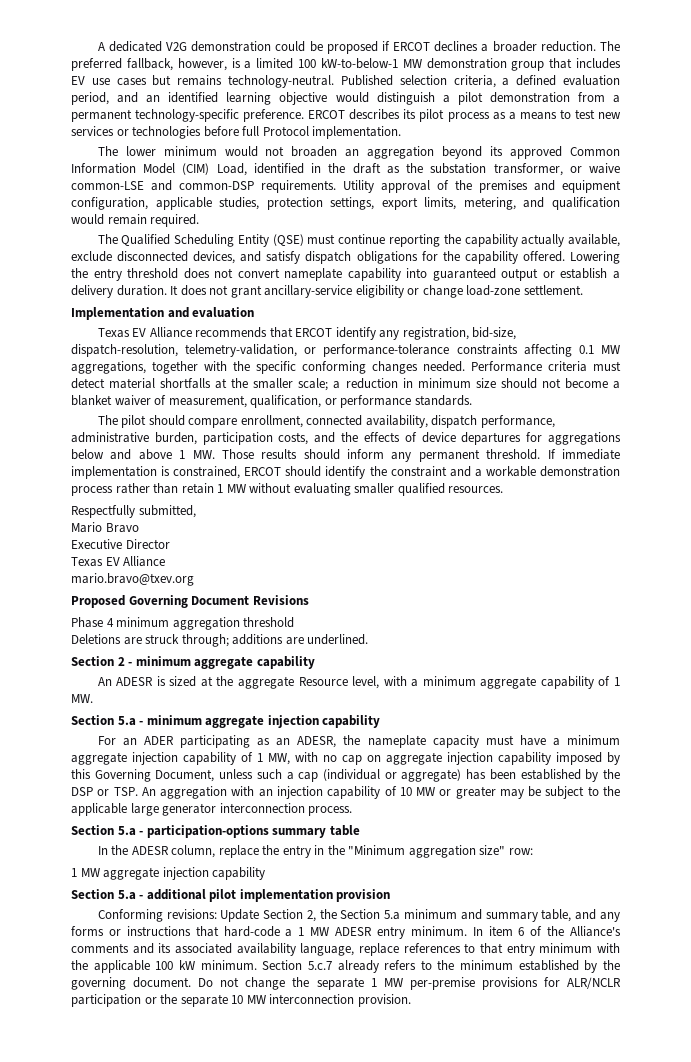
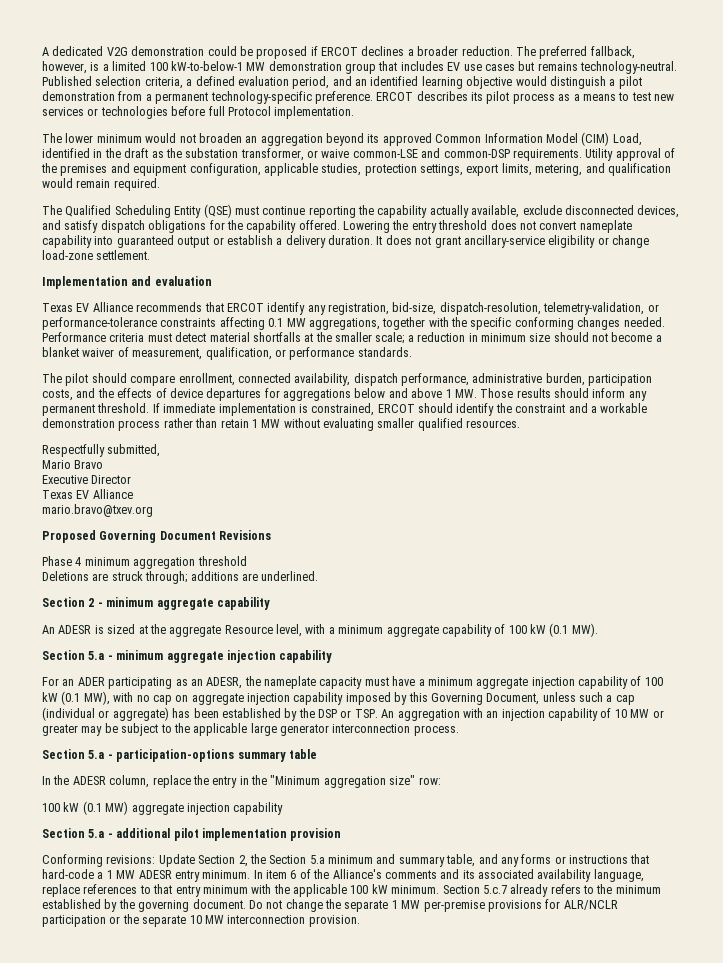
[614,677,620,686] [71,694,93,703] 1 MW. -> [508,623,598,637] 100 kW (0.1 MW).
[257,753,290,765] 1 MW, -> [644,677,663,686] [42,691,110,705] 100 kW (0.1 MW),
[71,868,100,877] 1 MW -> [42,801,129,815] 100 kW (0.1 MW)

